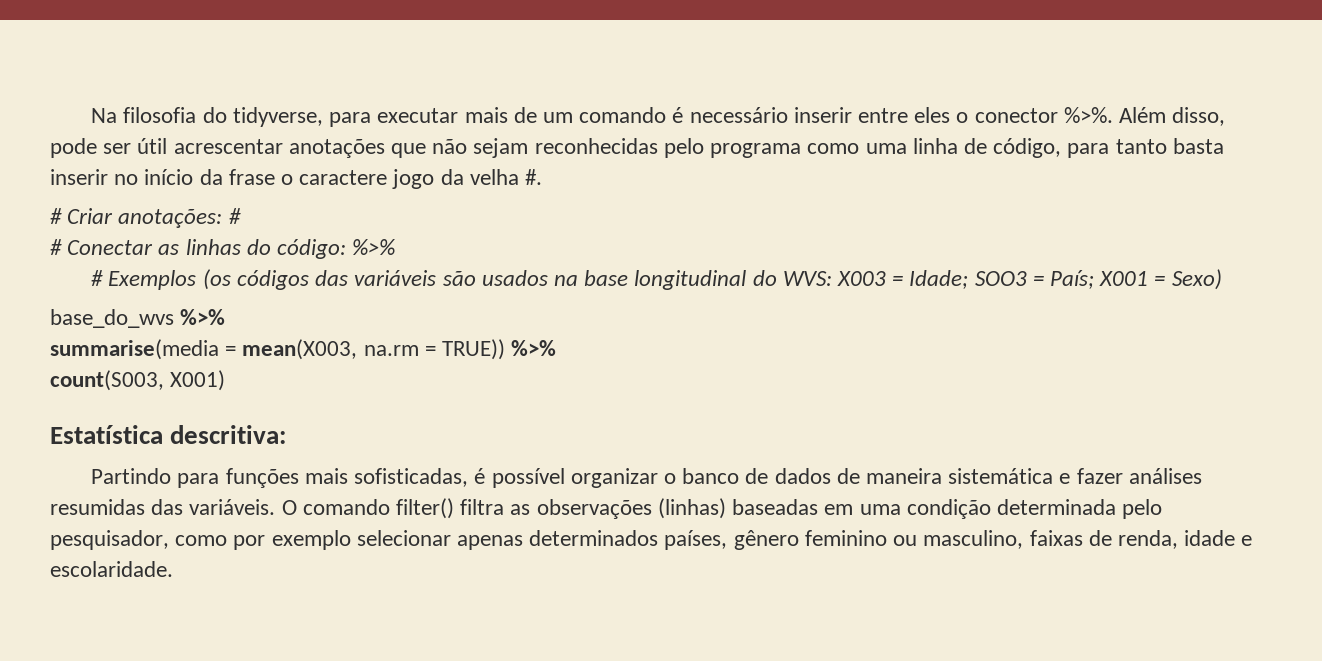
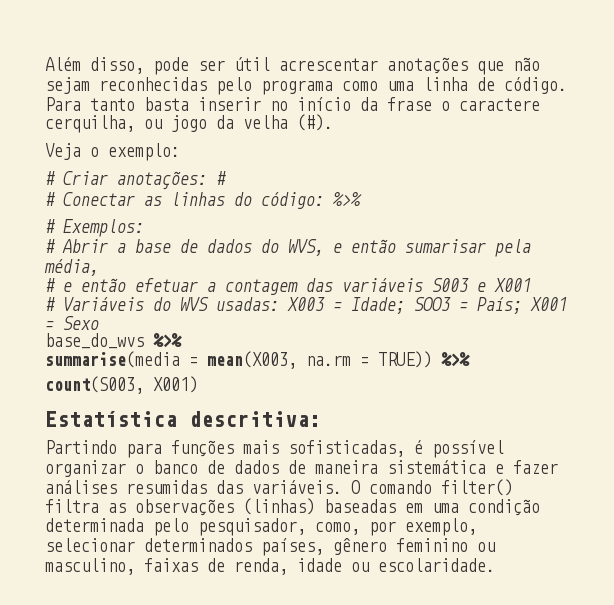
[91,107,1113,127] Na filosofia do tidyverse, para executar mais de um comando é necessário inserir entre eles o conector %>%. -> (45, 64) none
[993,138,1110,158] código, para -> [504,77,567,94] [45,97,81,111] código. Para
(388, 177) none -> [45,115,162,133] cerquilha, ou
[525,169,543,185] #. -> [297,114,333,131] [45,143,180,161] (#). // Veja o exemplo:
[108,269,832,290] Exemplos (os códigos das variáveis são usados na base longitudinal do WVS: -> [63,219,144,237] [45,239,531,257] [44,259,99,276] [45,278,531,295] [45,297,279,311] Exemplos: // # Abrir a base de dados do WVS, e então sumarisar pela média, // # e então efetuar a contagem das variáveis S003 e X001 // # Variáveis do WVS usadas:
[1171,269,1222,290] Sexo) -> [63,316,99,330] Sexo
[175,530,524,550] como por exemplo selecionar apenas -> [315,518,477,536] [45,538,135,552] como, por exemplo, selecionar
[1241,535,1253,546] e -> [351,562,369,572] ou

